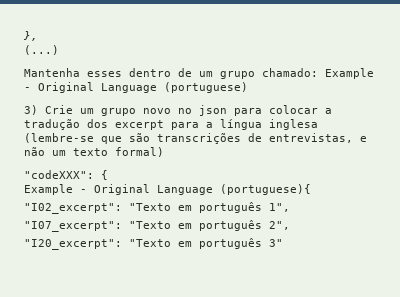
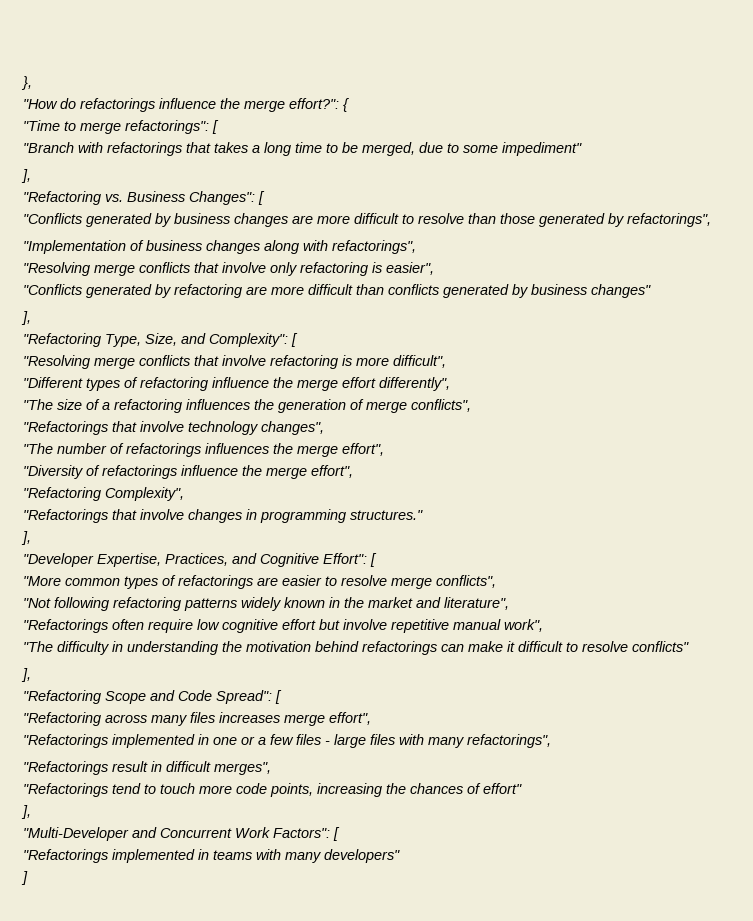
[24,45,59,55] [24,68,374,79] [24,82,248,93] [24,105,332,116] [24,119,318,130] [24,133,367,144] [24,147,164,157] [24,170,108,180] [24,184,311,195] [24,202,290,214] [24,220,290,232] [24,238,283,250] (...) // Mantenha esses dentro de um grupo chamado: Example - Original Language (portuguese) // 3) Crie um grupo novo no json para colocar a tradução dos excerpt para a língua inglesa (lembre-se que são transcrições de entrevistas, e não um texto formal) // "codeXXX": { // Example - Original Language (portuguese){ // "I02_excerpt": "Texto em português 1", // "I07_excerpt": "Texto em português 2", // "I20_excerpt": "Texto em português 3" -> [23,98,349,112] [23,120,219,134] [23,142,582,156] [21,169,31,183] [23,191,265,205] [23,213,711,227] [23,240,416,254] [23,262,434,276] [23,284,651,298] [21,311,31,325] [23,333,298,347] [23,355,446,369] [23,377,450,391] [23,399,471,413] [23,421,324,435] [23,443,384,457] [23,465,353,479] [23,487,184,501] [23,509,423,523] [21,531,31,545] [23,553,377,567] [23,575,496,589] [23,597,509,611] [23,619,543,633] [23,641,689,655] [21,668,31,682] [23,690,282,704] [23,712,371,726] [23,734,551,748] [23,761,271,775] [23,783,522,797] [21,805,31,819] [23,827,340,841] [23,849,400,863] [21,871,28,885] "How do refactorings influence the merge effort?": { // "Time to merge refactorings": [ // "Branch with refactorings that takes a long time to be merged, due to some impediment" // ], // "Refactoring vs. Business Changes": [ // "Conflicts generated by business changes are more difficult to resolve than those generated by refactorings", // "Implementation of business changes along with refactorings", // "Resolving merge conflicts that involve only refactoring is easier", // "Conflicts generated by refactoring are more difficult than conflicts generated by business changes" // ], // "Refactoring Type, Size, and Complexity": [ // "Resolving merge conflicts that involve refactoring is more difficult", // "Different types of refactoring influence the merge effort differently", // "The size of a refactoring influences the generation of merge conflicts", // "Refactorings that involve technology changes", // "The number of refactorings influences the merge effort", // "Diversity of refactorings influence the merge effort", // "Refactoring Complexity", // "Refactorings that involve changes in programming structures." // ], // "Developer Expertise, Practices, and Cognitive Effort": [ // "More common types of refactorings are easier to resolve merge conflicts", // "Not following refactoring patterns widely known in the market and literature", // "Refactorings often require low cognitive effort but involve repetitive manual work", // "The difficulty in understanding the motivation behind refactorings can make it difficult to resolve conflicts" // ], // "Refactoring Scope and Code Spread": [ // "Refactoring across many files increases merge effort", // "Refactorings implemented in one or a few files - large files with many refactorings", // "Refactorings result in difficult merges", // "Refactorings tend to touch more code points, increasing the chances of effort" // ], // "Multi-Developer and Concurrent Work Factors": [ // "Refactorings implemented in teams with many developers" // ]

